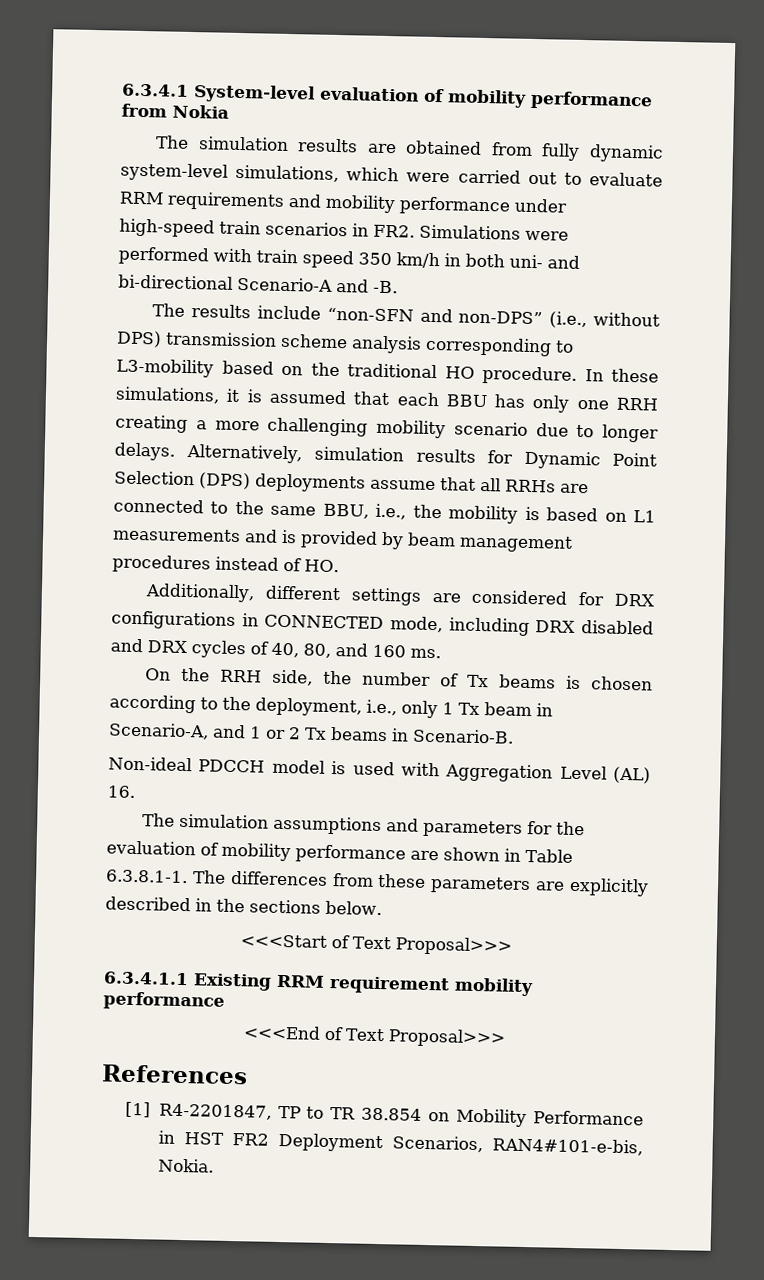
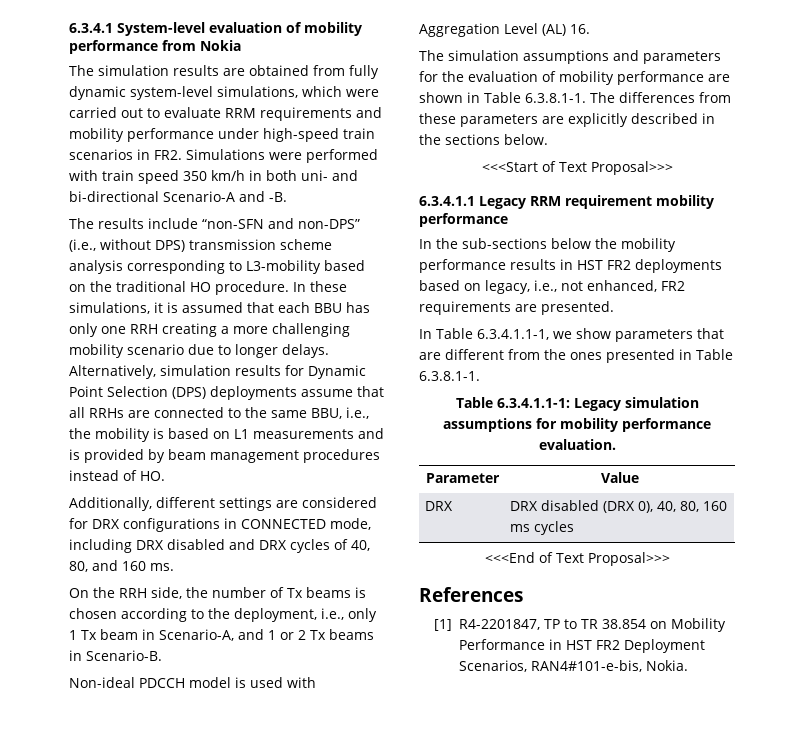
[193,973,272,991] Existing -> [479,196,526,209] Legacy
(225, 1001) none -> [419,238,676,252] [419,259,722,273] [419,280,685,294] [419,301,614,315] [419,328,724,342] [419,349,733,363] [419,371,480,381] [455,397,699,411] [443,418,711,432] [538,439,616,450] [425,473,500,483] [600,472,639,483] [424,501,453,511] [509,500,727,513] [509,521,574,535] // In the sub-sections below the mobility performance results in HST FR2 deployments based on legacy, i.e., not enhanced, FR2 requirements are presented. // In Table 6.3.4.1.1-1, we show parameters that are different from the ones presented in Table 6.3.8.1-1. // Table 6.3.4.1.1-1: Legacy simulation assumptions for mobility performance evaluation. // Parameter | Value // DRX | DRX disabled (DRX 0), 40, 80, 160 ms cycles

